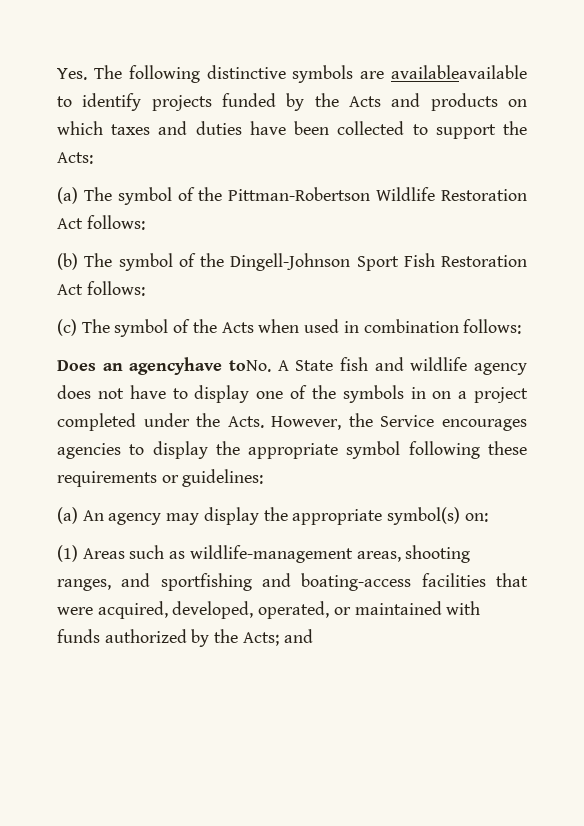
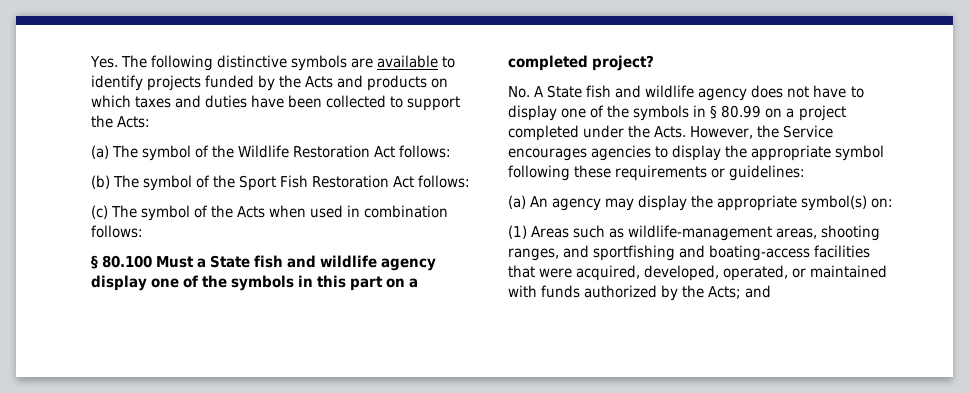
[391,65,527,79] availableavailable -> [377,55,439,68] available
[228,187,371,201] Pittman-Robertson -> (235, 151) none
[230,253,351,271] Dingell-Johnson -> (236, 181) none
[57,357,271,375] Does an agencyhave toNo. -> [91,255,437,271] [91,275,419,291] [508,55,655,71] [508,86,530,98] § 80.100 Must a State fish and wildlife agency display one of the symbols in this part on a completed project? // No.
(426, 393) none -> [710,105,762,119] § 80.99

